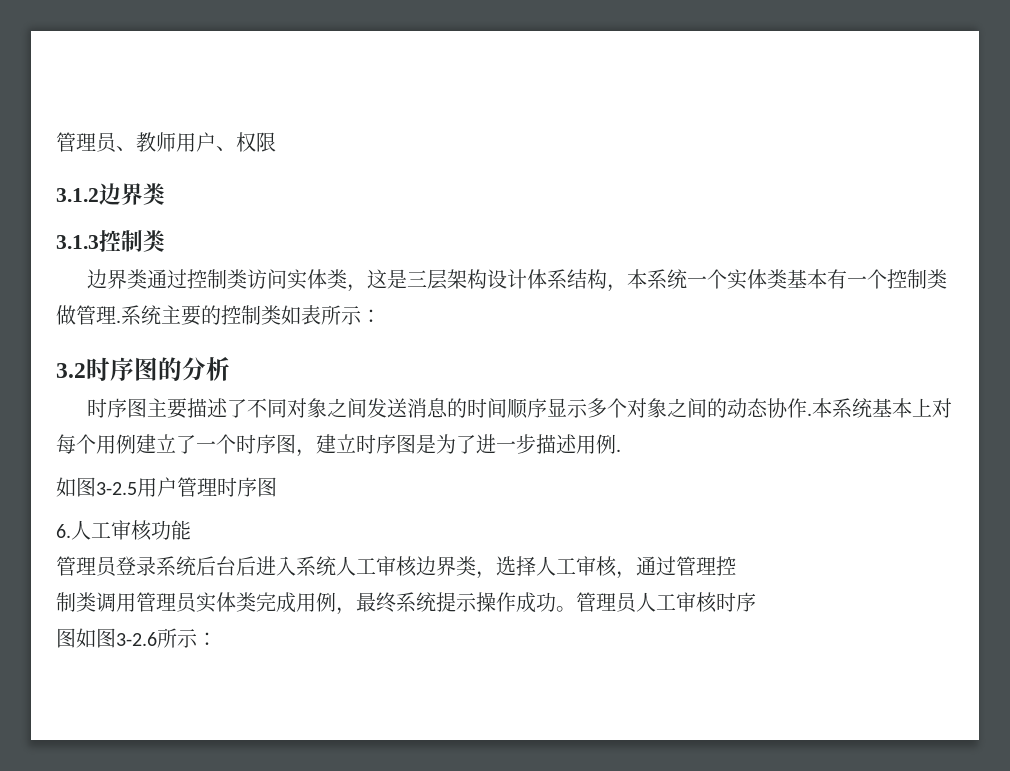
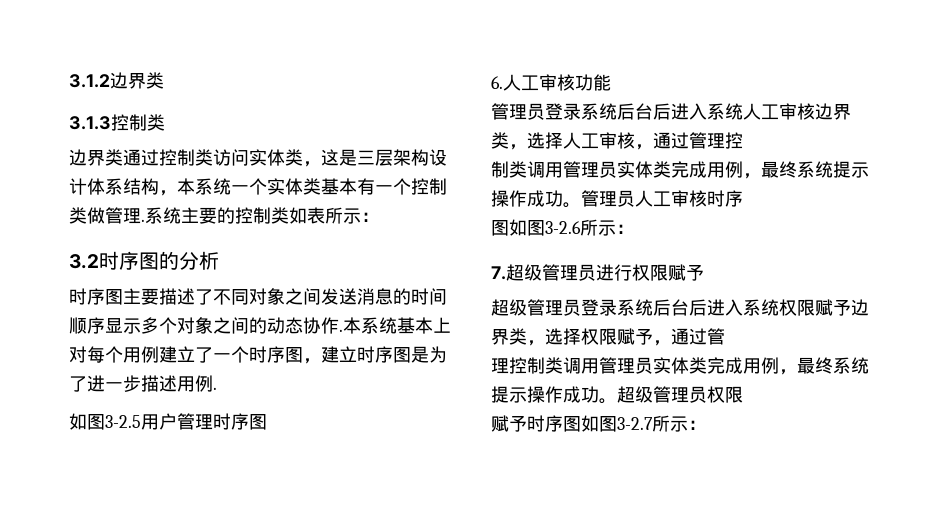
[56,132,276,153] 管理员、教师用户、权限 // -> (69, 81) none
(217, 639) none -> [491,264,704,281] [491,299,869,316] [491,328,725,346] [491,357,869,375] [491,386,743,404] [491,415,706,432] // 7.超级管理员进行权限赋予 // 超级管理员登录系统后台后进入系统权限赋予边界类，选择权限赋予，通过管 // 理控制类调用管理员实体类完成用例，最终系统提示操作成功。超级管理员权限 // 赋予时序图如图3-2.7所示：

